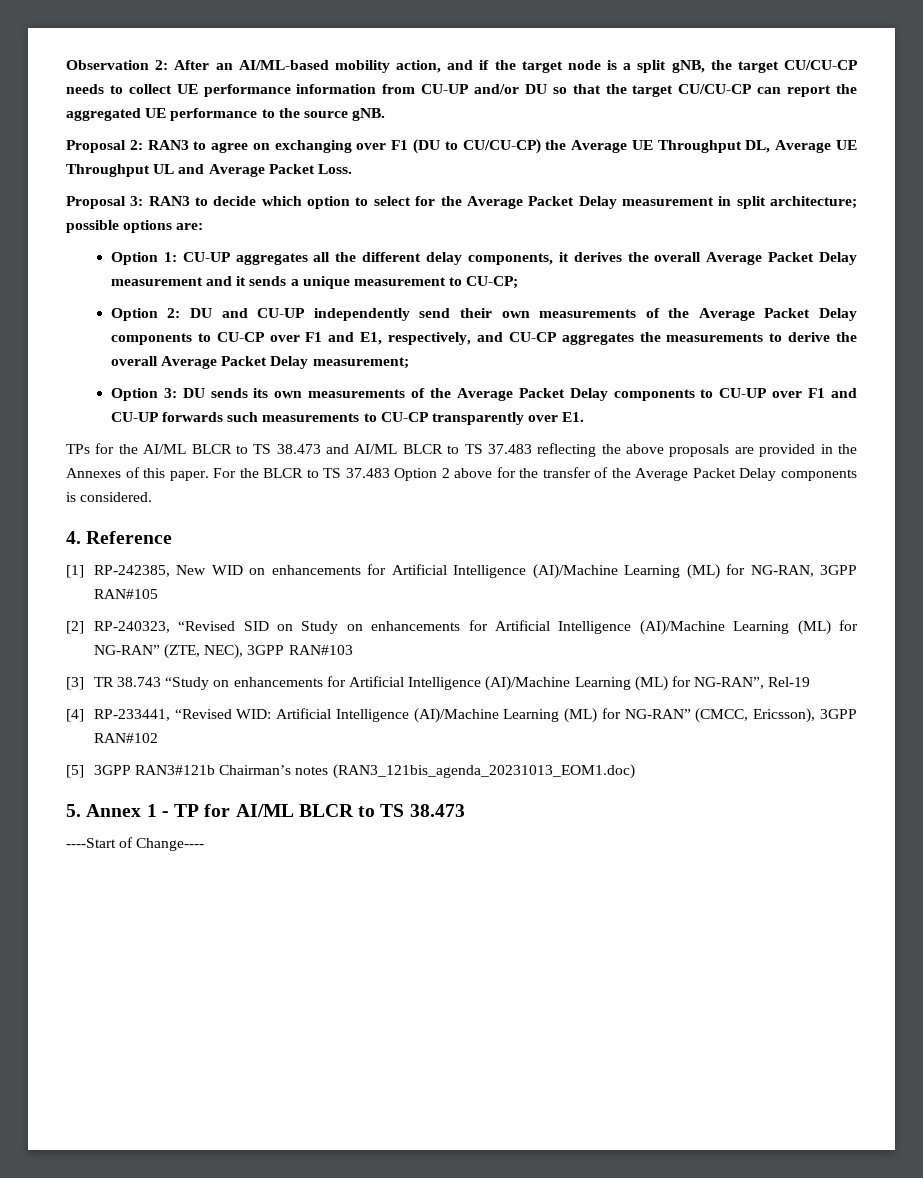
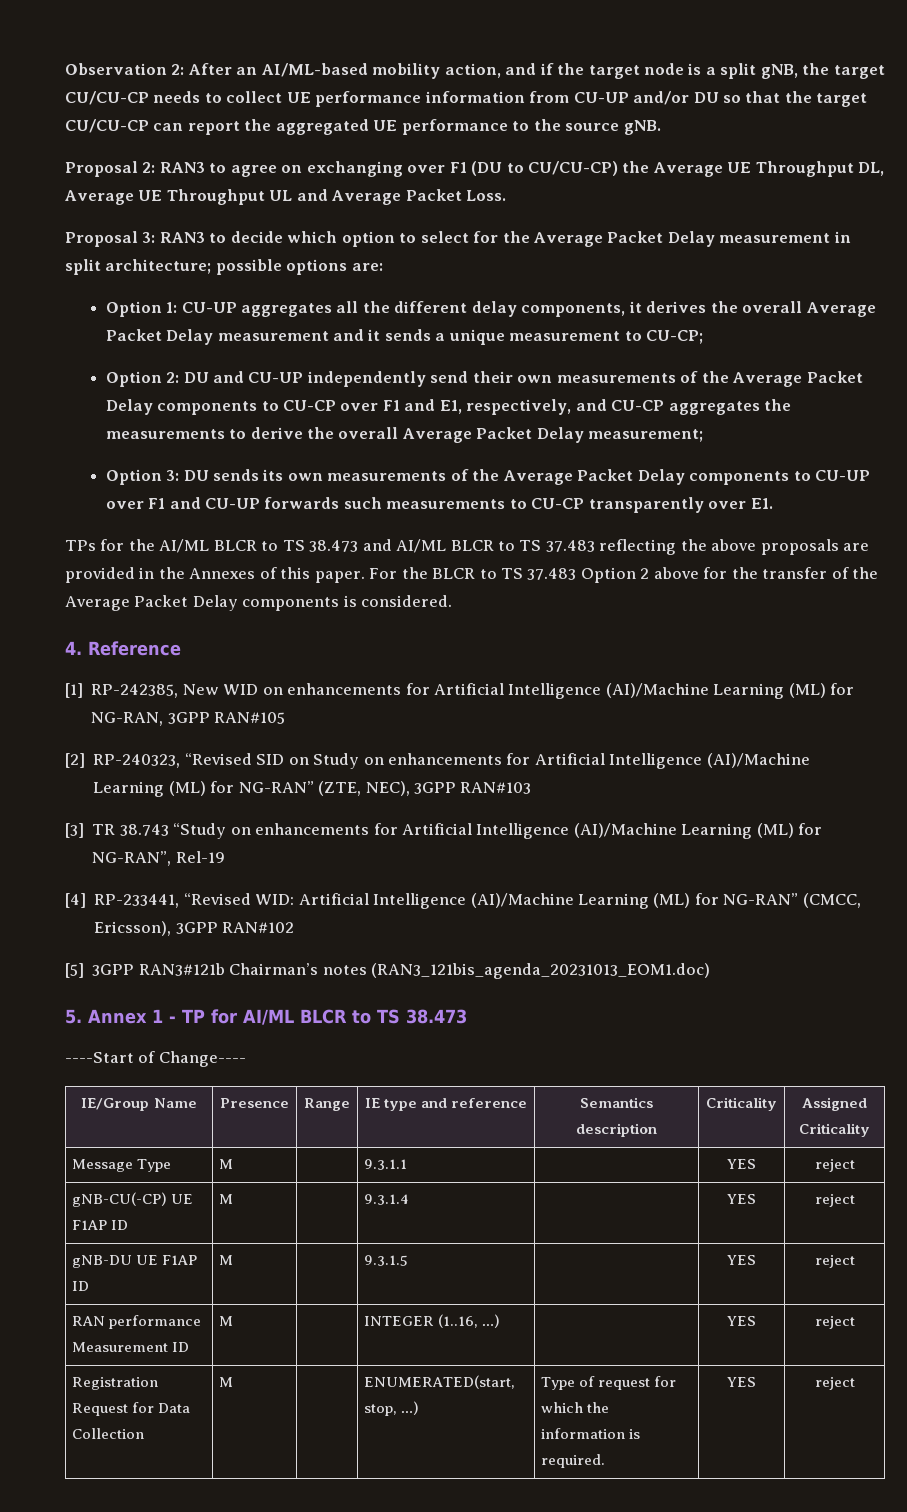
(205, 844) none -> [81,1098,197,1111] [220,1098,289,1108] [304,1098,350,1111] [364,1098,528,1111] [580,1097,653,1108] [576,1123,657,1137] [706,1097,777,1111] [802,1097,867,1111] [799,1123,870,1137] [71,1159,172,1172] [218,1159,233,1169] [363,1159,407,1170] [727,1159,756,1169] [814,1159,855,1172] [71,1192,194,1207] [71,1220,129,1230] [218,1194,233,1204] [363,1194,409,1205] [727,1194,756,1204] [814,1194,855,1207] [71,1255,198,1268] [71,1281,89,1291] [218,1255,233,1265] [363,1255,408,1266] [727,1255,756,1265] [814,1255,855,1268] [71,1315,202,1329] [71,1342,190,1352] [218,1316,233,1326] [363,1314,501,1328] [727,1316,756,1326] [814,1316,855,1329] [71,1377,158,1390] [71,1402,191,1416] [71,1428,144,1439] [218,1377,233,1387] [363,1375,515,1389] [363,1401,420,1416] [540,1376,677,1390] [540,1402,610,1413] [540,1428,641,1439] [540,1454,605,1468] [727,1377,756,1387] [814,1377,855,1390] // IE/Group Name | Presence | Range | IE type and reference | Semantics description | Criticality | Assigned Criticality // Message Type | M | | 9.3.1.1 | | YES | reject // gNB-CU(-CP) UE F1AP ID | M | | 9.3.1.4 | | YES | reject // gNB-DU UE F1AP ID | M | | 9.3.1.5 | | YES | reject // RAN performance Measurement ID | M | | INTEGER (1..16, …) | | YES | reject // Registration Request for Data Collection | M | | ENUMERATED(start, stop, …) | Type of request for which the information is required. | YES | reject

